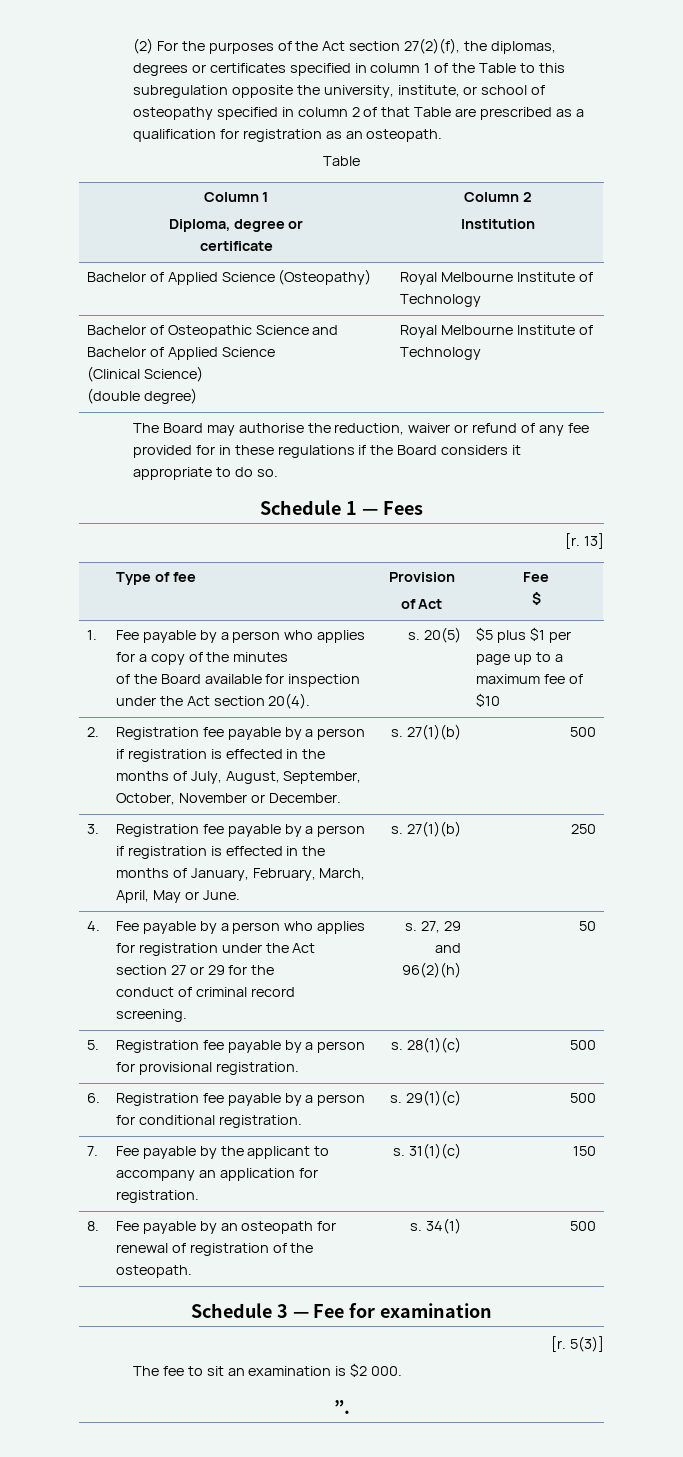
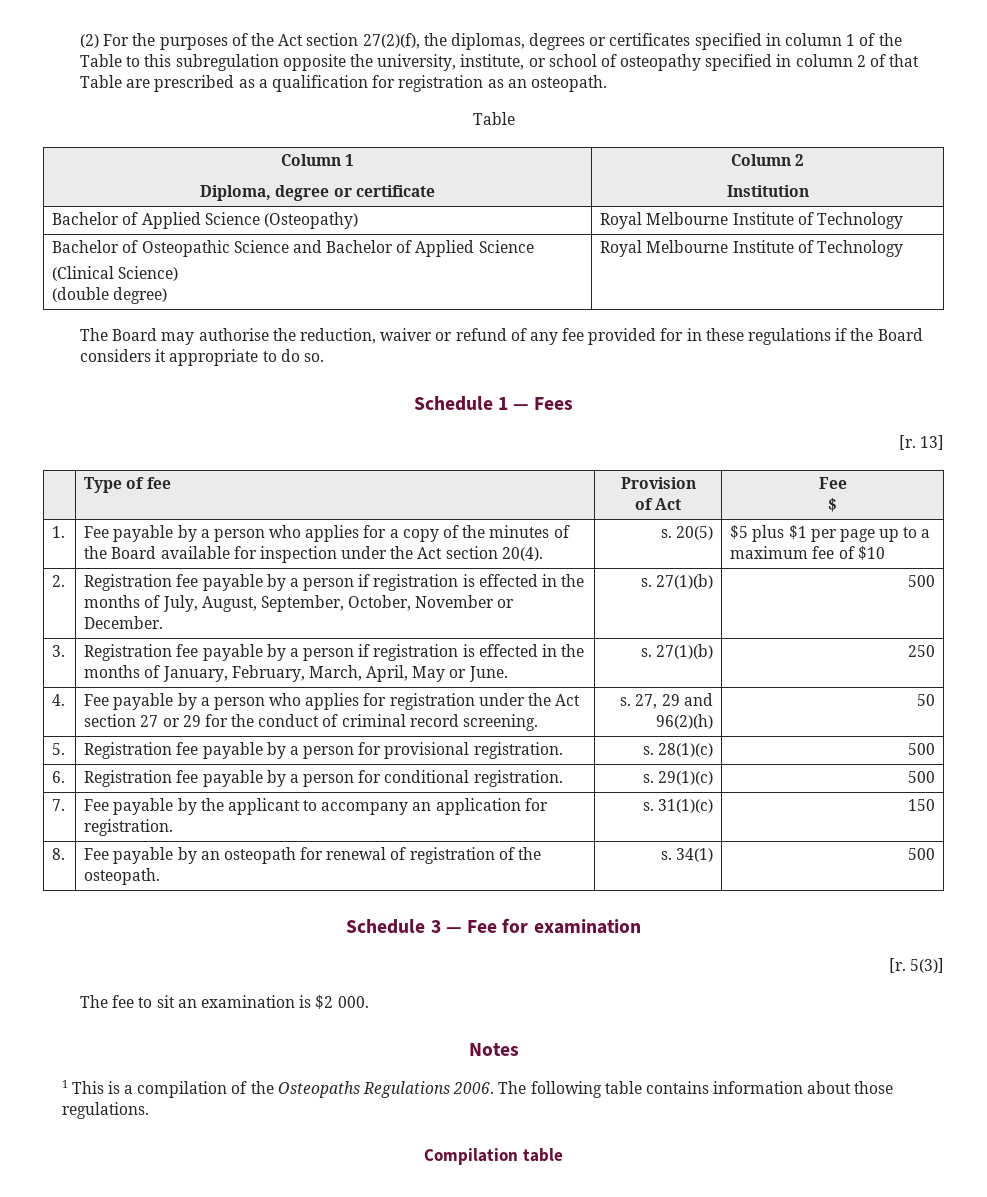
(304, 224) // -> (352, 192) none
(289, 657) // -> (550, 531) none
(275, 970) // -> (255, 720) none
[333,1400,350,1414] ”. -> [468,1043,519,1056] [61,1080,894,1098] [61,1102,149,1119] [424,1148,563,1165] Notes // 1 This is a compilation of the Osteopaths Regulations 2006. The following table contains information about those regulations. // Compilation table

